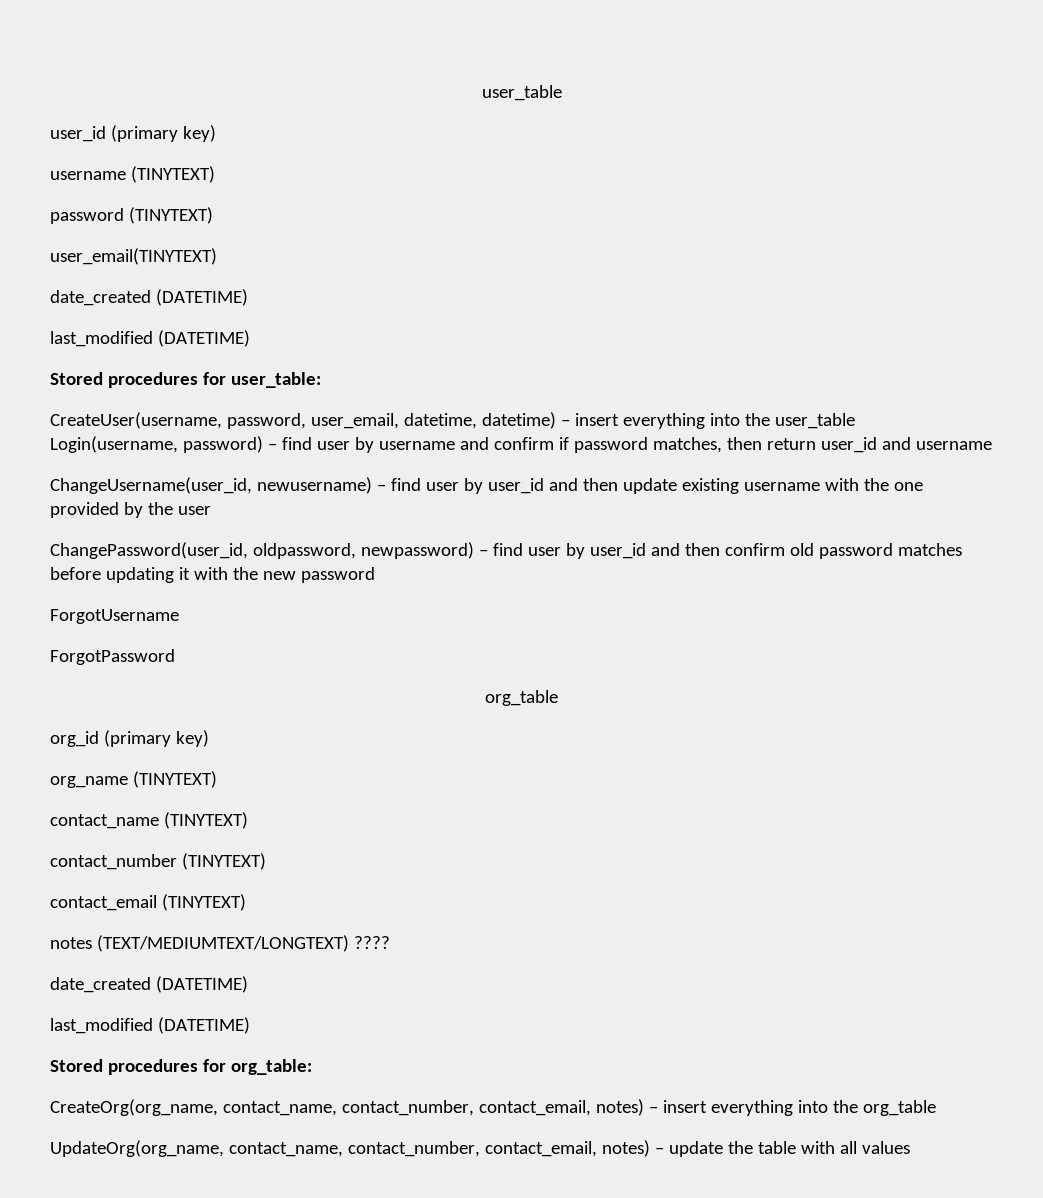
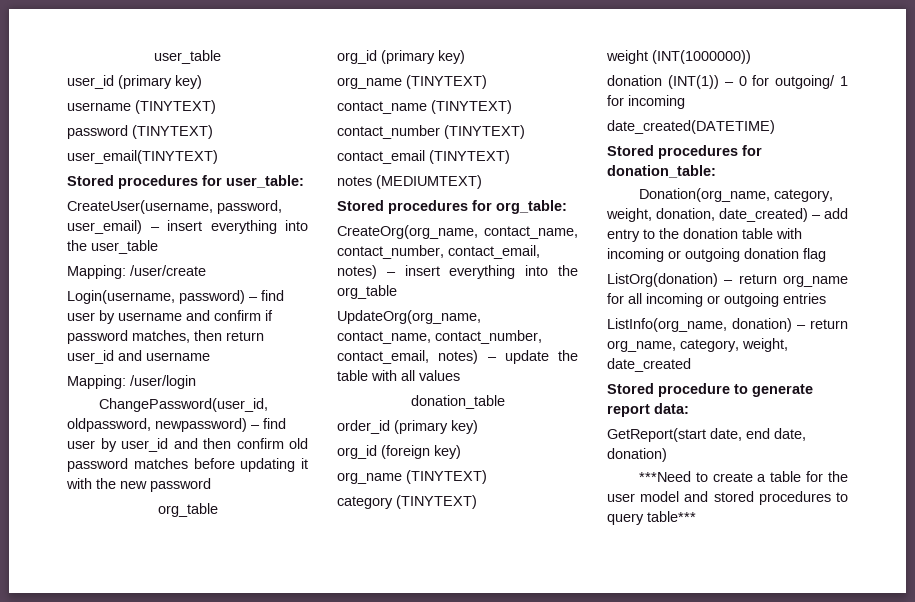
[50,289,248,306] [50,330,250,347] // date_created (DATETIME) // last_modified (DATETIME) -> (218, 157) none
[310,412,556,429] user_email, datetime, datetime) -> [67,220,142,234] user_email)
(855, 421) none -> [67,265,206,279] // Mapping: /user/create
[50,477,923,494] [50,502,211,518] ChangeUsername(user_id, newusername) – find user by user_id and then update existing username with the one provided by the user -> [67,375,196,389] Mapping: /user/login
[50,609,179,624] [50,649,175,665] // ForgotUsername // ForgotPassword -> (211, 485) none
[96,935,390,952] [50,976,248,993] [50,1017,250,1034] (TEXT/MEDIUMTEXT/LONGTEXT) ???? // date_created (DATETIME) // last_modified (DATETIME) -> [376,175,482,189] (MEDIUMTEXT)
(910, 1147) none -> [410,395,505,409] [337,420,478,434] [337,445,461,459] [337,470,487,484] [337,495,477,509] [606,50,751,64] [607,75,848,89] [607,95,685,109] [607,120,775,134] [607,145,762,159] [607,165,716,178] [638,188,833,202] [606,208,848,222] [607,228,802,242] [607,248,826,262] [607,273,848,287] [607,293,826,307] [607,318,848,332] [607,338,788,352] [607,358,691,372] [607,383,813,397] [607,403,689,417] [607,428,806,442] [607,448,667,462] [638,471,848,482] [607,491,848,505] [607,511,696,525] // donation_table // order_id (primary key) // org_id (foreign key) // org_name (TINYTEXT) // category (TINYTEXT) // weight (INT(1000000)) // donation (INT(1)) – 0 for outgoing/ 1 for incoming // date_created(DATETIME) // Stored procedures for donation_table: // Donation(org_name, category, weight, donation, date_created) – add entry to the donation table with incoming or outgoing donation flag // ListOrg(donation) – return org_name for all incoming or outgoing entries // ListInfo(org_name, donation) – return org_name, category, weight, date_created // Stored procedure to generate report data: // GetReport(start date, end date, donation) // ***Need to create a table for the user model and stored procedures to query table***

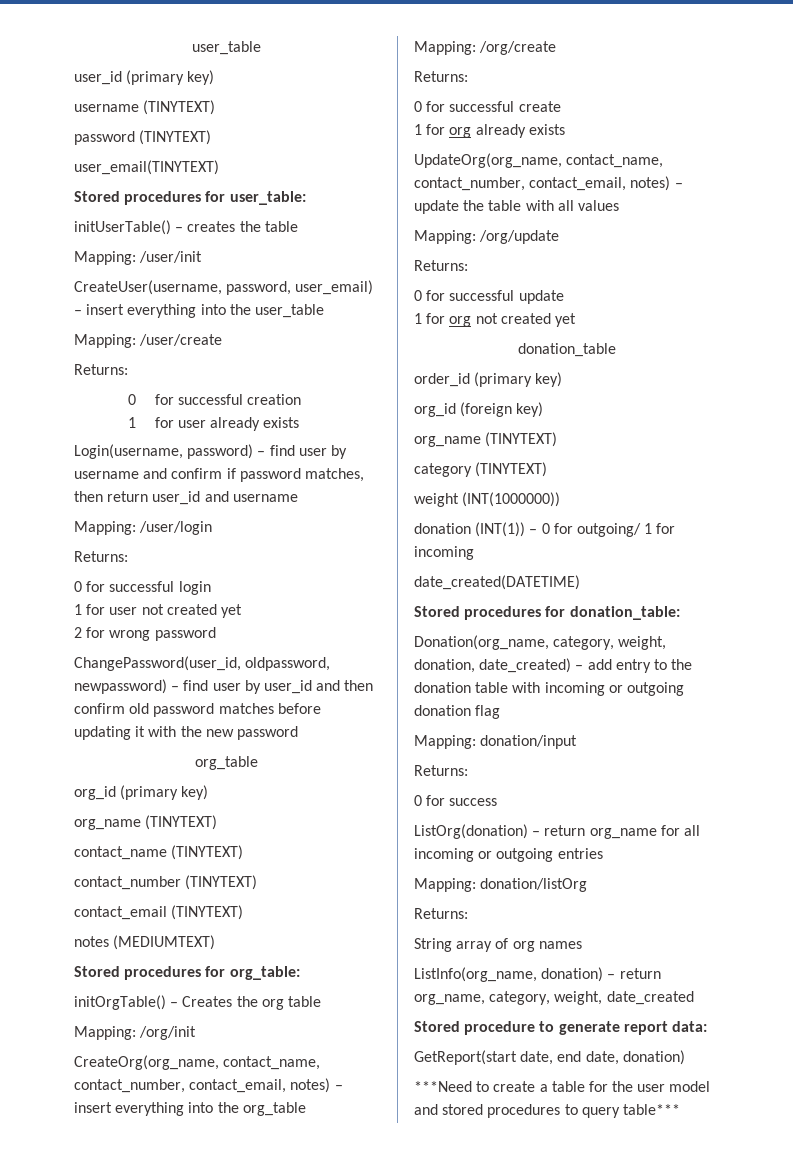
(304, 181) none -> [74,220,298,235] [74,251,203,265] // initUserTable() – creates the table // Mapping: /user/init
(206, 270) none -> [74,364,128,375] [127,394,302,405] [127,417,300,431] // Returns: // 0 for successful creation // 1 for user already exists
(196, 382) none -> [74,551,128,562] [74,581,211,595] [74,604,242,618] [74,627,216,641] // Returns: // 0 for successful login // 1 for user not created yet // 2 for wrong password
(567, 207) none -> [74,995,321,1010] [74,1026,197,1040] // initOrgTable() – Creates the org table // Mapping: /org/init
(397, 292) none -> [414,41,557,55] [414,71,468,82] [414,101,561,112] [414,124,565,138] // Mapping: /org/create // Returns: // 0 for successful create // 1 for org already exists
(460, 375) none -> [414,230,560,244] [414,260,468,271] [414,290,564,304] [414,313,576,327] // Mapping: /org/update // Returns: // 0 for successful update // 1 for org not created yet
(826, 255) none -> [414,735,578,749] [414,765,468,776] [414,795,498,806] // Mapping: donation/input // Returns: // 0 for success
(826, 298) none -> [414,878,588,892] [414,908,468,919] [414,938,582,952] // Mapping: donation/listOrg // Returns: // String array of org names

